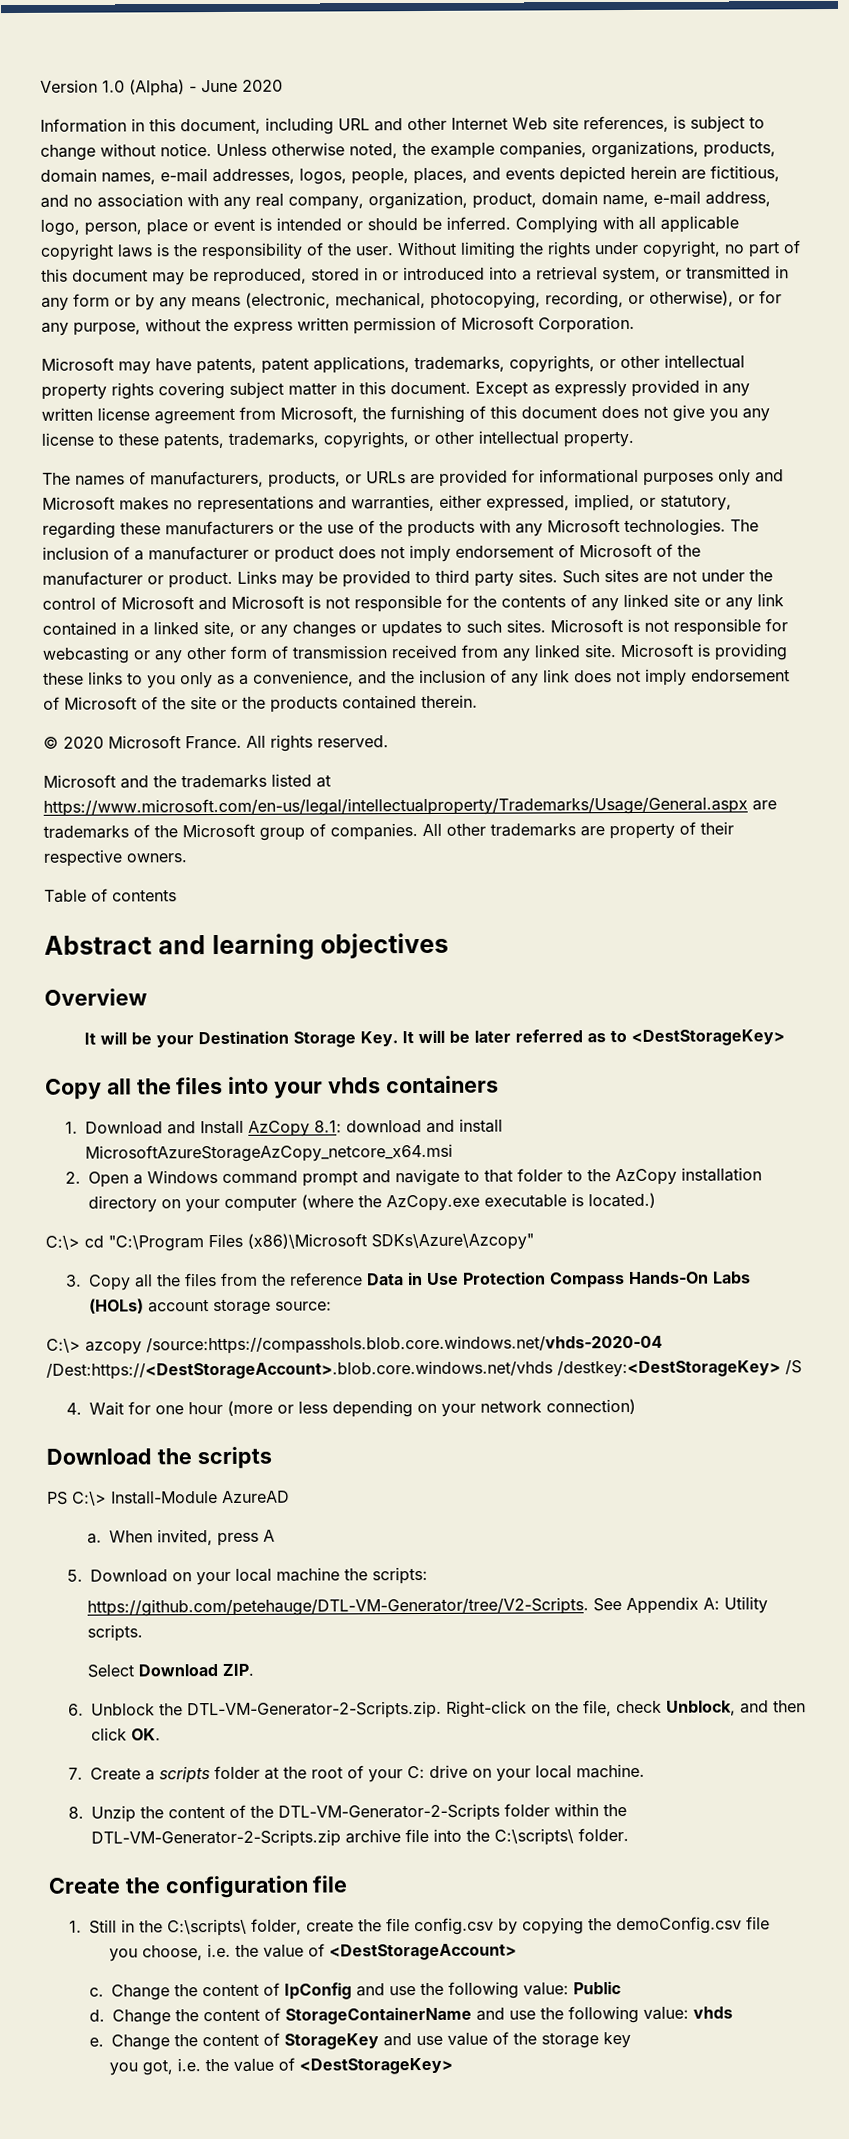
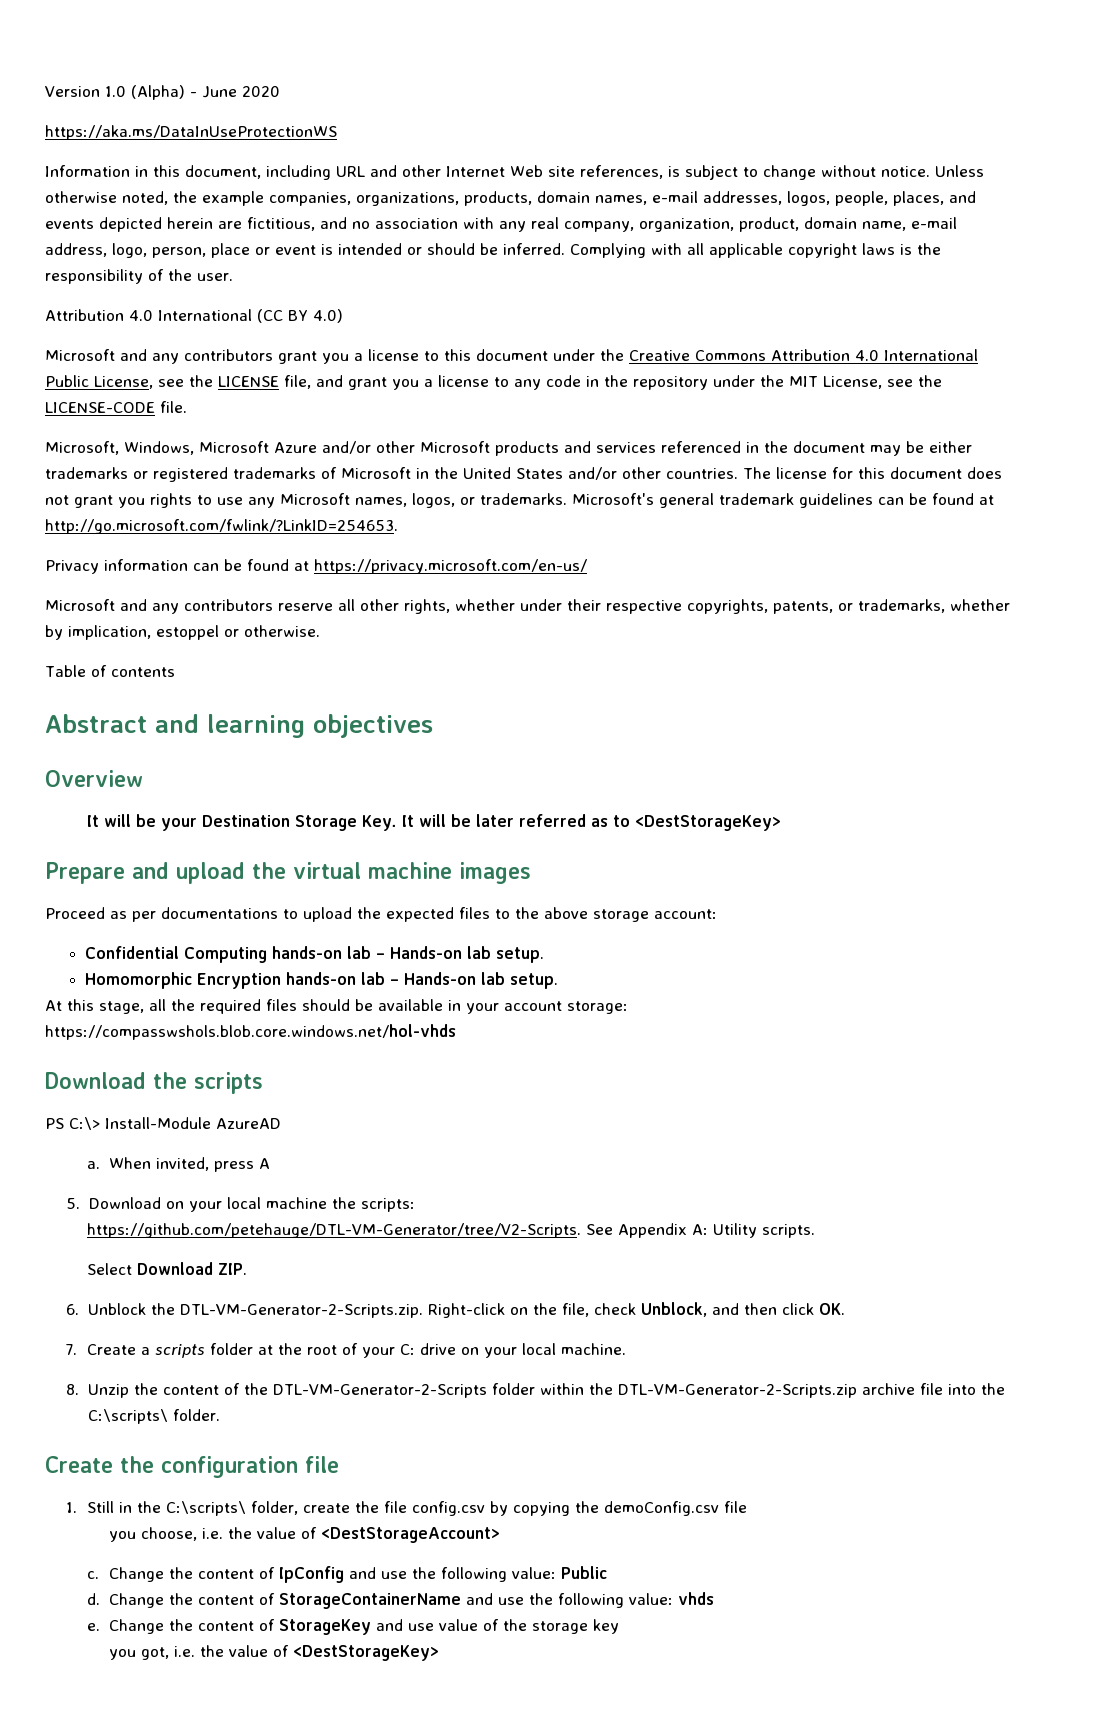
(283, 85) none -> [45,125,337,140] // https://aka.ms/DataInUseProtectionWS
[397,240,801,259] [41,265,789,286] [41,290,782,311] [41,315,635,336] [41,354,745,375] [41,379,750,400] [41,404,770,425] [41,430,634,450] [42,468,784,488] [42,493,732,514] [42,518,759,539] [42,543,701,563] [42,568,773,589] [42,593,784,613] [42,618,788,638] [42,643,788,664] [43,668,790,689] [43,694,478,713] [43,734,389,752] [43,773,331,789] [43,796,777,817] [43,821,734,841] [43,849,187,867] Without limiting the rights under copyright, no part of this document may be reproduced, stored in or introduced into a retrieval system, or transmitted in any form or by any means (electronic, mechanical, photocopying, recording, or otherwise), or for any purpose, without the express written permission of Microsoft Corporation. // Microsoft may have patents, patent applications, trademarks, copyrights, or other intellectual property rights covering subject matter in this document. Except as expressly provided in any written license agreement from Microsoft, the furnishing of this document does not give you any license to these patents, trademarks, copyrights, or other intellectual property. // The names of manufacturers, products, or URLs are provided for informational purposes only and Microsoft makes no representations and warranties, either expressed, implied, or statutory, regarding these manufacturers or the use of the products with any Microsoft technologies. The inclusion of a manufacturer or product does not imply endorsement of Microsoft of the manufacturer or product. Links may be provided to third party sites. Such sites are not under the control of Microsoft and Microsoft is not responsible for the contents of any linked site or any link contained in a linked site, or any changes or updates to such sites. Microsoft is not responsible for webcasting or any other form of transmission received from any linked site. Microsoft is providing these links to you only as a convenience, and the inclusion of any link does not imply endorsement of Microsoft of the site or the products contained therein. // © 2020 Microsoft France. All rights reserved. // Microsoft and the trademarks listed at https://www.microsoft.com/en-us/legal/intellectualproperty/Trademarks/Usage/General.aspx are trademarks of the Microsoft group of companies. All other trademarks are property of their respective owners. -> [45,309,343,323] [45,349,978,364] [45,375,942,390] [45,401,187,413] [45,441,972,456] [45,467,1002,482] [45,493,994,508] [45,519,398,534] [45,559,587,574] [45,599,1010,614] [45,625,320,640] // Attribution 4.0 International (CC BY 4.0) // Microsoft and any contributors grant you a license to this document under the Creative Commons Attribution 4.0 International Public License, see the LICENSE file, and grant you a license to any code in the repository under the MIT License, see the LICENSE-CODE file. // Microsoft, Windows, Microsoft Azure and/or other Microsoft products and services referenced in the document may be either trademarks or registered trademarks of Microsoft in the United States and/or other countries. The license for this document does not grant you rights to use any Microsoft names, logos, or trademarks. Microsoft's general trademark guidelines can be found at http://go.microsoft.com/fwlink/?LinkID=254653. // Privacy information can be found at https://privacy.microsoft.com/en-us/ // Microsoft and any contributors reserve all other rights, whether under their respective copyrights, patents, or trademarks, whether by implication, estoppel or otherwise.
[45,1075,499,1100] [65,1118,504,1137] [85,1143,454,1163] [65,1167,763,1188] [88,1192,657,1213] [45,1233,534,1252] [65,1271,752,1291] [89,1298,333,1316] [46,1334,663,1355] [46,1360,802,1380] [66,1398,637,1418] Copy all the files into your vhds containers // 1. Download and Install AzCopy 8.1: download and install MicrosoftAzureStorageAzCopy_netcore_x64.msi // 2. Open a Windows command prompt and navigate to that folder to the AzCopy installation directory on your computer (where the AzCopy.exe executable is located.) // C:\> cd "C:\Program Files (x86)\Microsoft SDKs\Azure\Azcopy" // 3. Copy all the files from the reference Data in Use Protection Compass Hands-On Labs (HOLs) account storage source: // C:\> azcopy /source:https://compasshols.blob.core.windows.net/vhds-2020-04 /Dest:https://<DestStorageAccount>.blob.core.windows.net/vhds /destkey:<DestStorageKey> /S // 4. Wait for one hour (more or less depending on your network connection) -> [45,862,531,884] [45,907,717,922] [84,946,544,963] [84,972,558,989] [45,999,628,1014] [45,1024,456,1040] Prepare and upload the virtual machine images // Proceed as per documentations to upload the expected files to the above storage account: // Confidential Computing hands-on lab – Hands-on lab setup. // Homomorphic Encryption hands-on lab – Hands-on lab setup. // At this stage, all the required files should be available in your account storage: https://compasswshols.blob.core.windows.net/hol-vhds

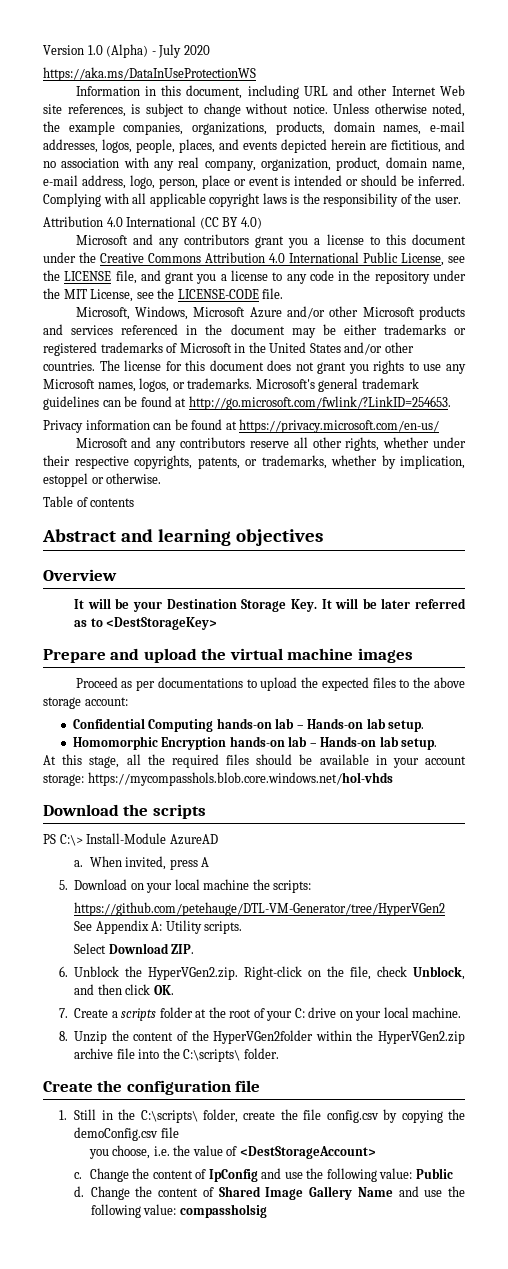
[201,86,237,98] June -> [158,44,182,58] July
[45,1024,456,1040] https://compasswshols.blob.core.windows.net/hol-vhds -> [87,772,393,786] https://mycompasshols.blob.core.windows.net/hol-vhds
[87,1223,582,1238] https://github.com/petehauge/DTL-VM-Generator/tree/V2-Scripts. -> [74,902,446,916] https://github.com/petehauge/DTL-VM-Generator/tree/HyperVGen2
[179,1304,423,1318] DTL-VM-Generator-2-Scripts.zip. -> [148,967,239,980] HyperVGen2.zip.
[272,1383,535,1398] DTL-VM-Generator-2-Scripts folder -> [213,1030,314,1044] HyperVGen2folder
[617,1384,857,1398] DTL-VM-Generator-2-Scripts.zip -> [378,1031,465,1044] HyperVGen2.zip
[278,1592,714,1609] [87,1619,619,1635] [108,1645,439,1661] StorageContainerName and use the following value: vhds // e. Change the content of StorageKey and use value of the storage key // you got, i.e. the value of <DestStorageKey> -> [218,1186,465,1200] [90,1204,267,1218] Shared Image Gallery Name and use the following value: compassholsig

